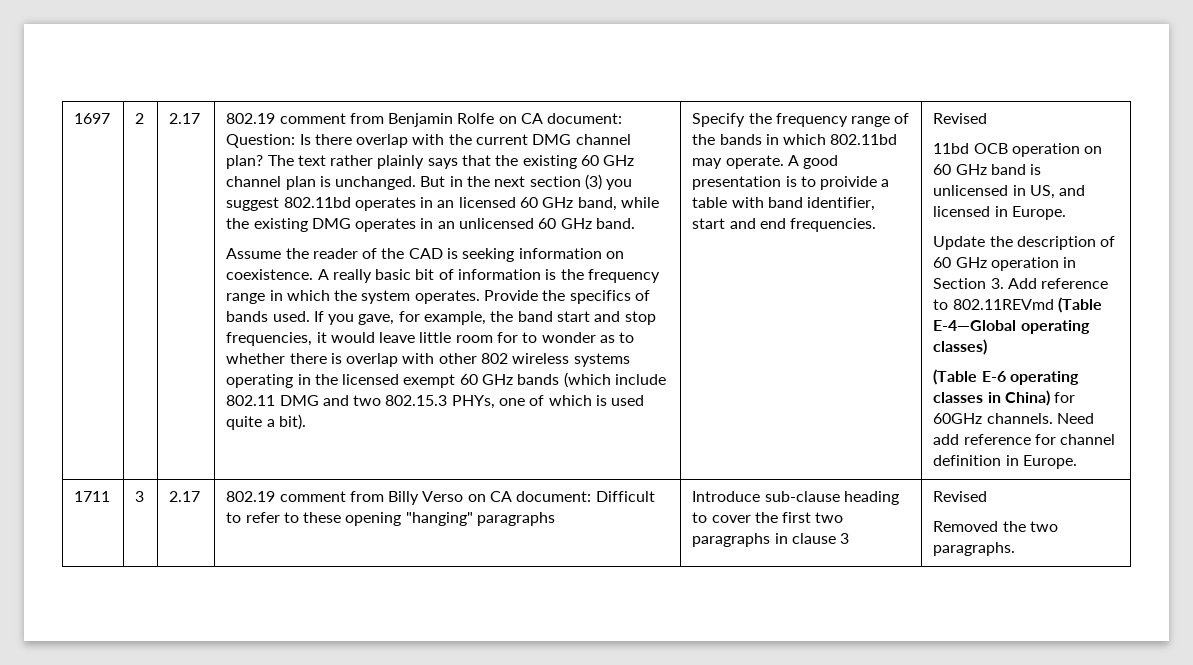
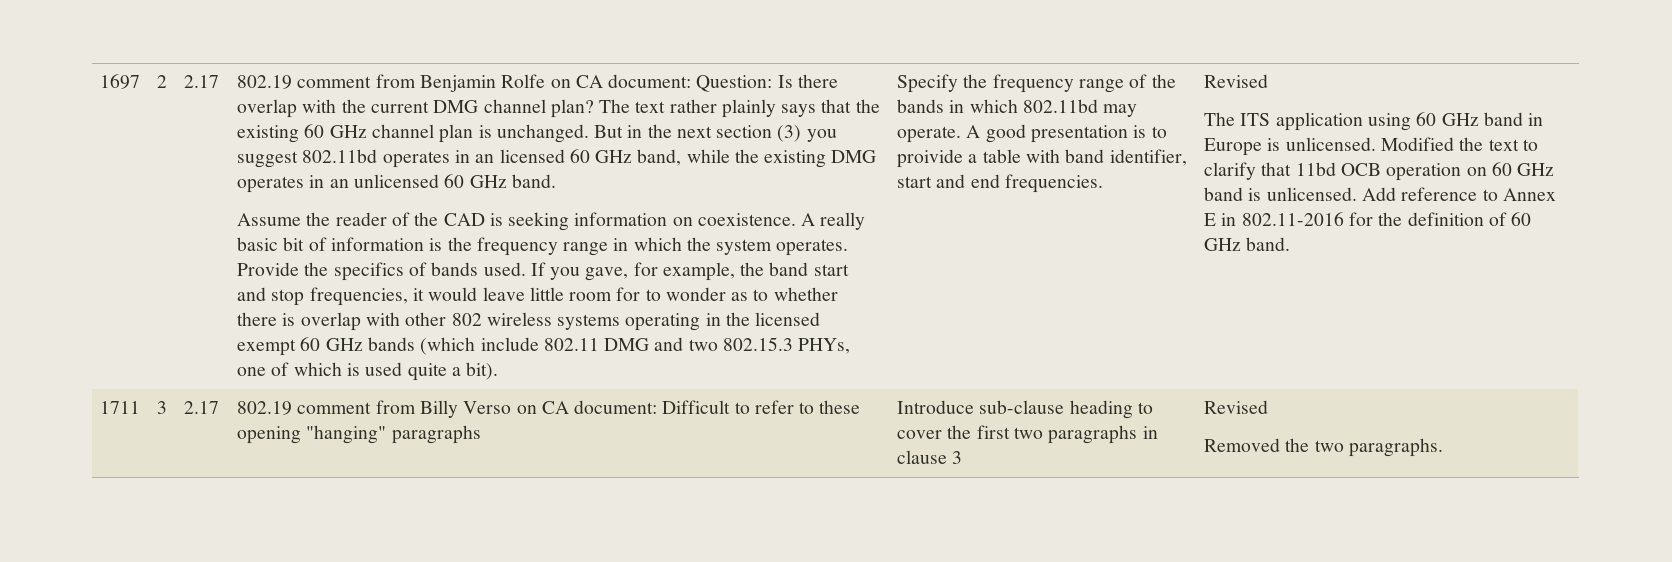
(988, 118) none -> [1204,112,1544,131] [1204,137,1538,156] [1204,162,1292,180] The ITS application using 60 GHz band in Europe is unlicensed. Modified the text to clarify that
[933,185,1086,199] [933,206,1066,220] [933,236,1116,250] [933,257,1077,271] [933,278,1109,289] [933,297,1102,313] [933,320,1090,334] [933,339,988,355] [933,369,1079,385] [933,390,1076,406] [933,413,1094,424] [933,434,1116,445] [933,455,1077,469] unlicensed in US, and licensed in Europe. // Update the description of 60 GHz operation in Section 3. Add reference to 802.11REVmd (Table E-4—Global operating classes) // (Table E-6 operating classes in China) for 60GHz channels. Need add reference for channel definition in Europe. -> [1266,187,1556,201] [1204,212,1532,226] [1204,237,1291,251] unlicensed. Add reference to Annex E in 802.11-2016 for the definition of 60 GHz band.

